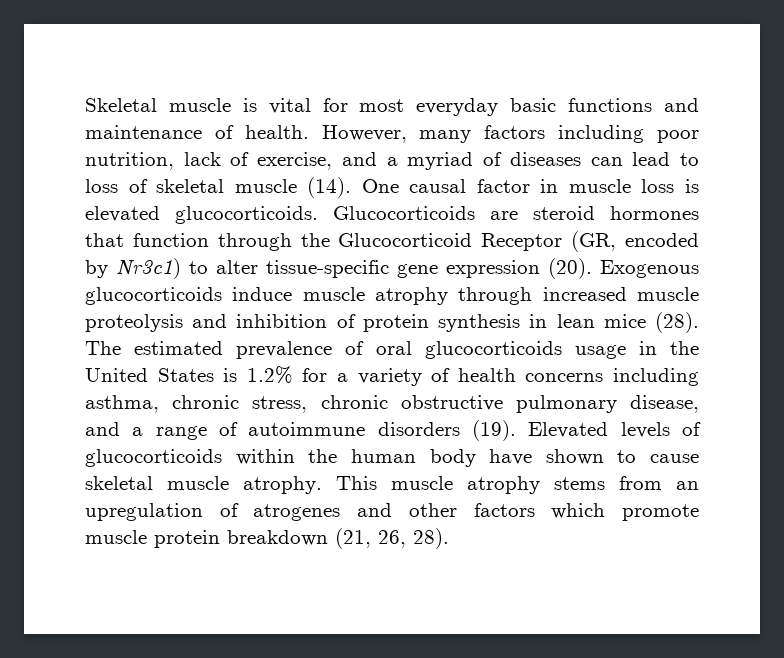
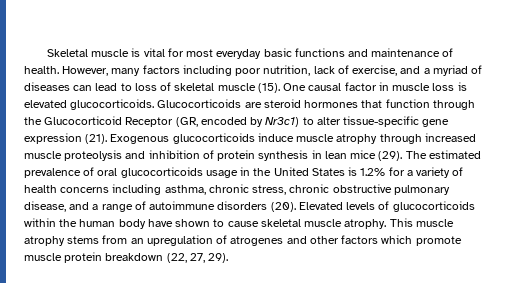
[307,177,352,198] (14). -> [257,83,280,93] (15).
[548,258,592,279] (20). -> [85,134,108,144] (21).
[655,312,699,333] (28). -> [378,151,403,161] (29).
[472,420,516,441] (19). -> [270,202,296,212] (20).
[335,528,449,549] (21, 26, 28). -> [166,253,229,263] (22, 27, 29).

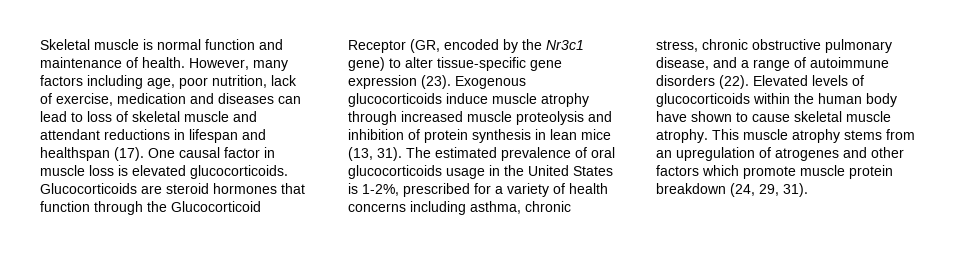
[143,48,345,59] vital for most everyday basic functions -> [157,39,255,50] normal function
(232, 70) none -> [147,78,175,89] age,
[400,65,483,76] and a myriad of -> [117,93,214,104] medication and
[257,83,280,93] (15). -> [233,111,257,122] [40,129,266,143] [40,147,144,161] and attendant reductions in lifespan and healthspan (17).
[265,117,300,127] Nr3c1) -> [522,39,584,50] [348,57,385,71] the Nr3c1 gene)
[85,134,108,144] (21). -> [421,75,451,89] (23).
[378,151,403,161] (29). -> [348,147,402,161] (13, 31).
[360,168,386,176] 1.2% -> [362,183,470,197] 1-2%, prescribed
[270,202,296,212] (20). -> [719,75,749,89] (22).
[166,253,229,263] (22, 27, 29). -> [730,183,808,197] (24, 29, 31).

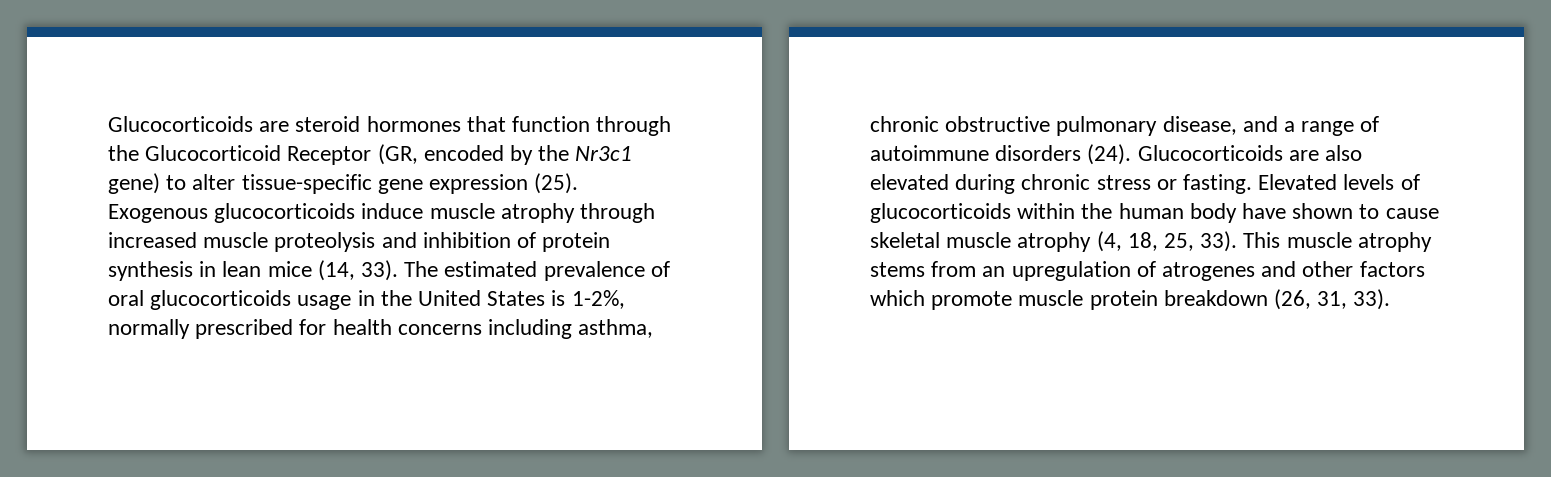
[40,39,283,50] [40,57,288,71] [40,75,297,89] [40,93,301,106] [40,111,257,122] [40,129,266,143] [40,147,275,161] [40,165,288,179] Skeletal muscle is normal function and maintenance of health. However, many factors including age, poor nutrition, lack of exercise, medication and diseases can lead to loss of skeletal muscle and attendant reductions in lifespan and healthspan (17). One causal factor in muscle loss is elevated glucocorticoids. -> (108, 124) none
[421,75,451,89] (23). -> [534,173,579,194] (25).
[348,147,402,161] (13, 31). -> [317,260,399,281] (14, 33).
(399, 190) none -> [108,319,190,339] normally
[495,183,565,197] a variety of -> (327, 327) none
[656,39,748,52] stress, chronic -> (939, 124) none
[719,75,749,89] (22). -> [1087,144,1363,165] [870,174,1253,194] (24). Glucocorticoids are also elevated during chronic stress or fasting.
[656,129,708,143] atrophy. -> [1017,231,1238,252] atrophy (4, 18, 25, 33).
[730,183,808,197] (24, 29, 31). -> [1274,289,1391,310] (26, 31, 33).

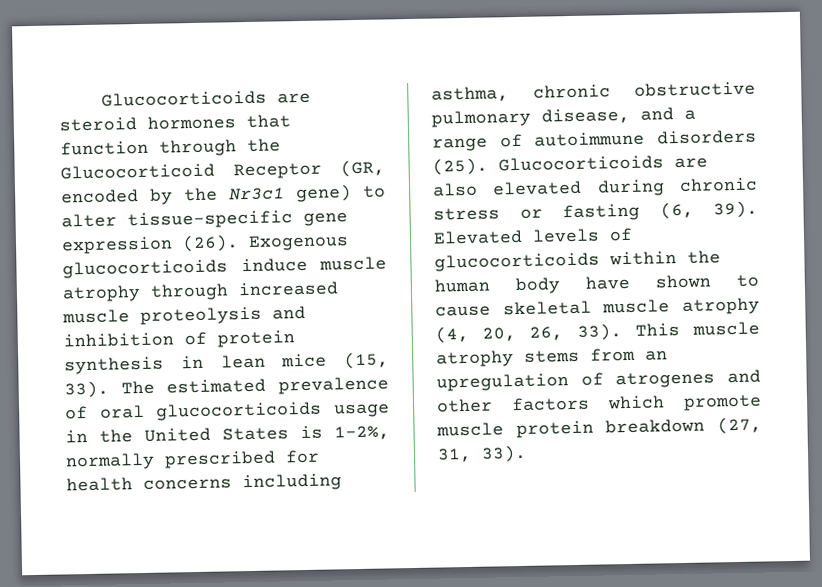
[534,173,579,194] (25). -> [182,234,239,253] (26).
[317,260,355,281] (14, -> [344,351,389,370] (15,
[1087,144,1132,165] (24). -> [432,157,488,176] (25).
[1183,174,1253,194] fasting. -> [562,200,758,222] fasting (6, 39).
[1127,232,1195,251] 18, 25, -> [482,326,564,342] 20, 26,
[1274,289,1312,310] (26, -> [717,416,762,435] (27,

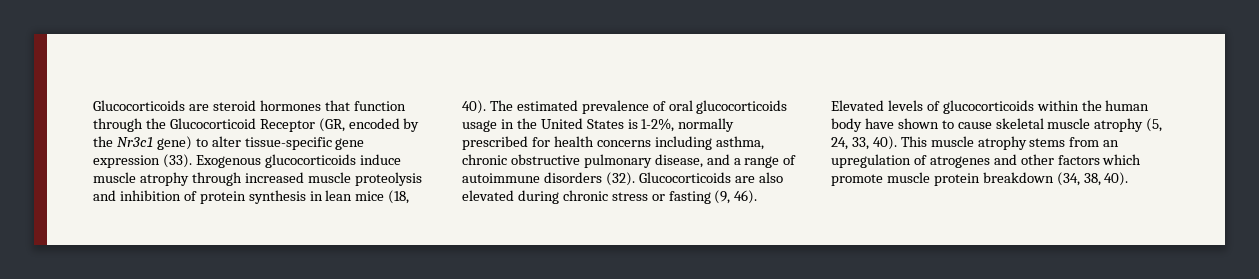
[182,234,239,253] (26). -> [162,154,192,168] (33).
[344,351,389,370] [64,380,109,399] (15, 33). -> [388,190,410,204] [462,100,486,114] (18, 40).
[432,157,488,176] (25). -> [605,172,635,186] (32).
[659,200,758,220] (6, 39). -> [714,190,758,204] (9, 46).
[435,323,622,344] (4, 20, 26, 33). -> [1146,118,1163,132] [831,136,897,150] (5, 24, 33, 40).
[717,416,762,435] [437,444,527,463] (27, 31, 33). -> [1056,172,1129,186] (34, 38, 40).

